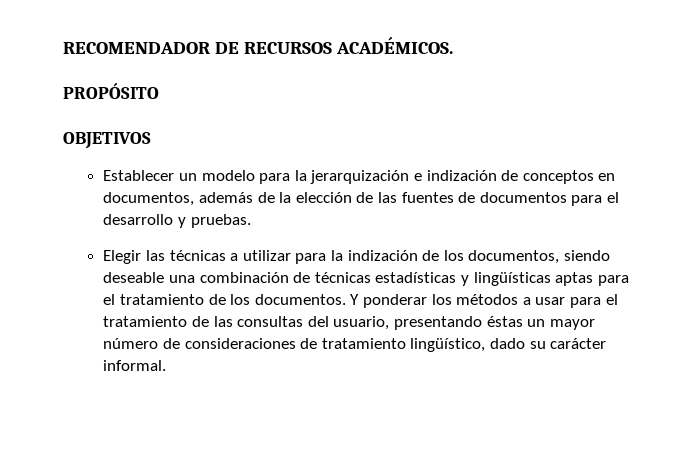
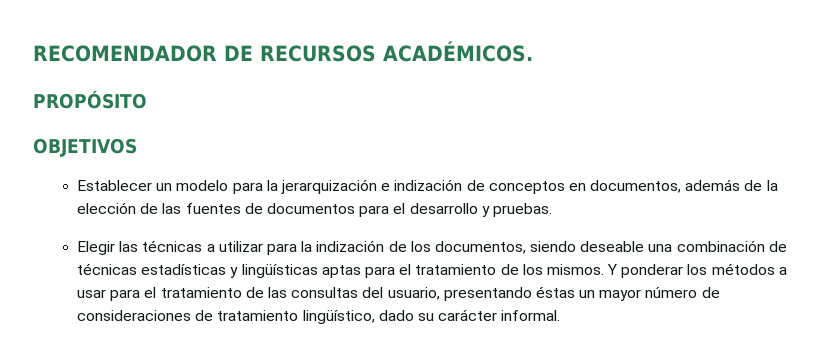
[254,294,346,305] documentos. -> [546,264,604,275] mismos.

